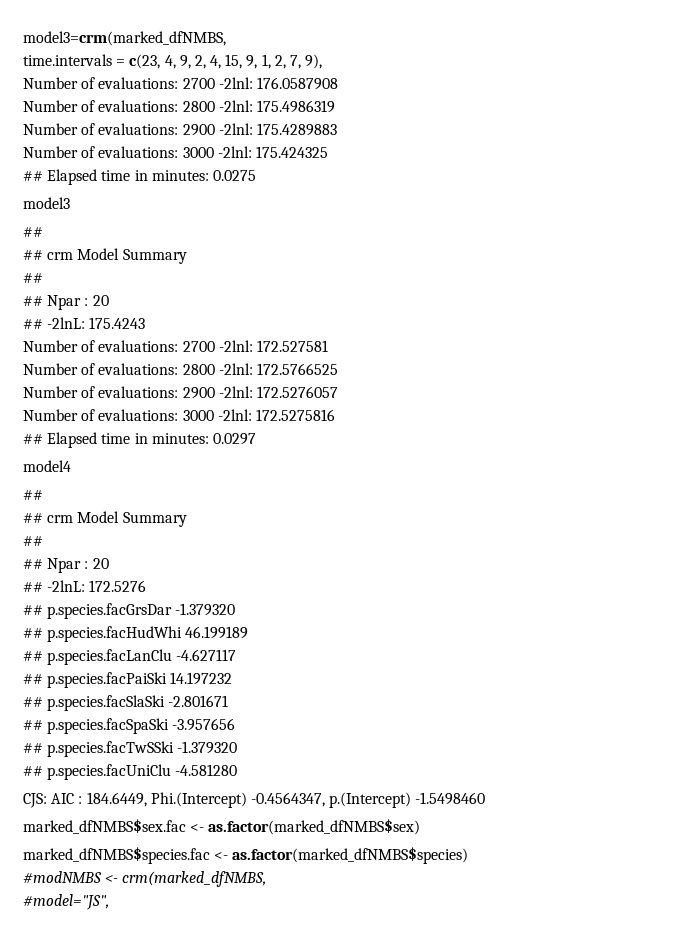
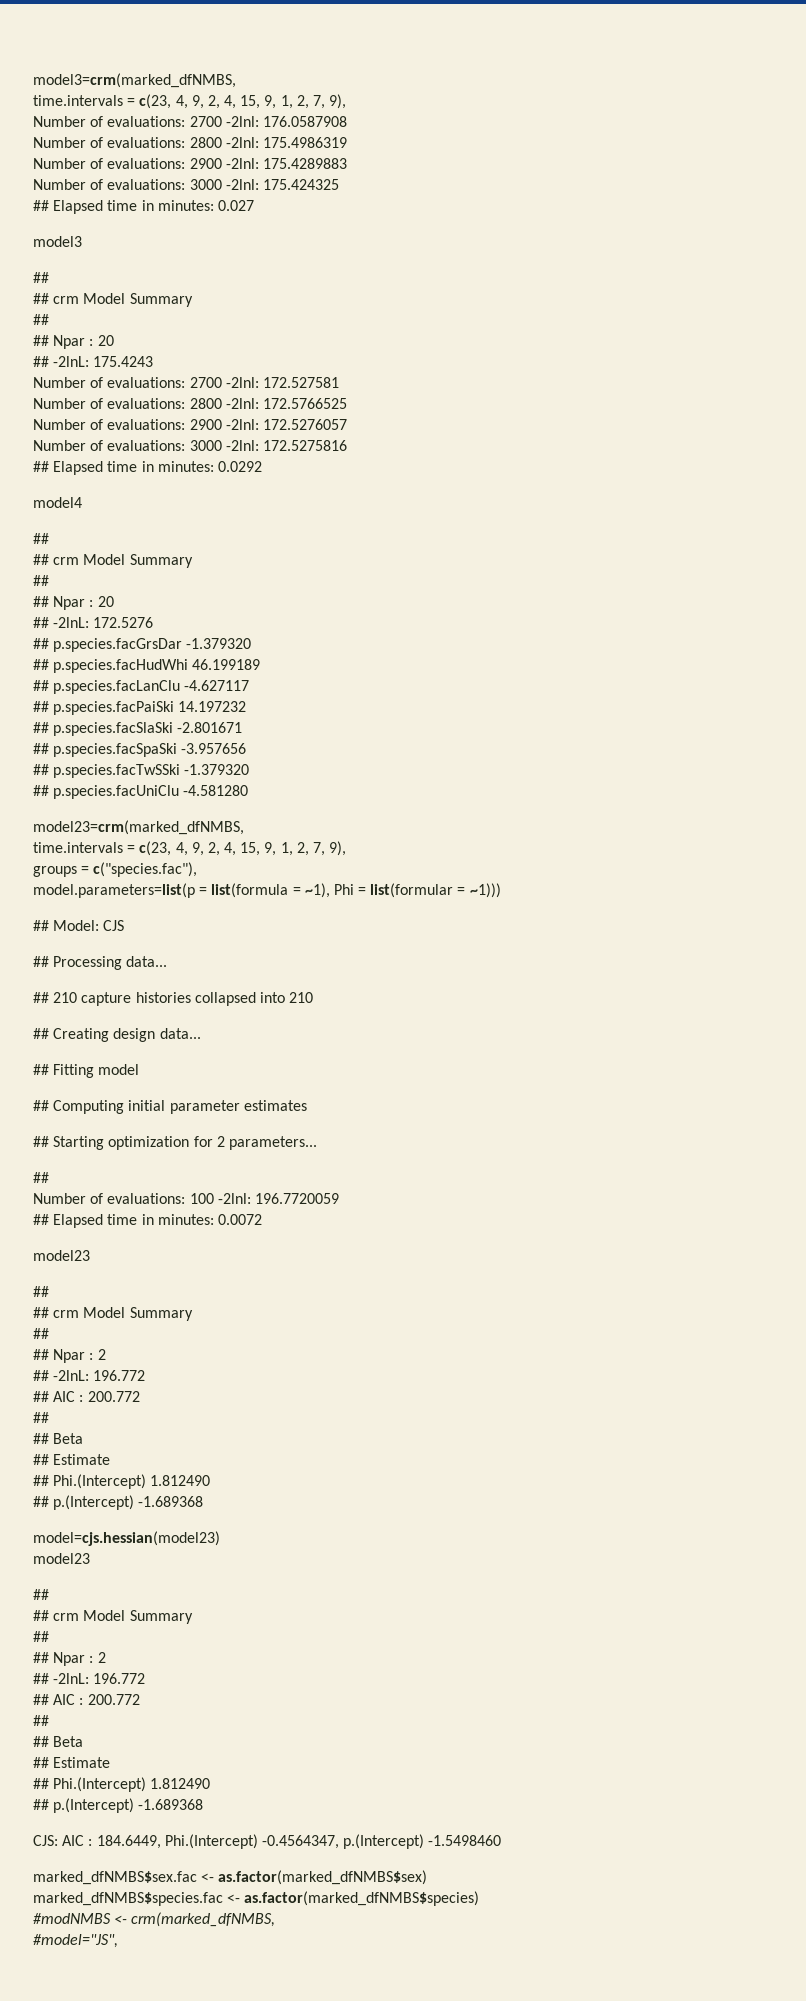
[212,170,256,181] 0.0275 -> [217,200,254,211] 0.027
[212,433,256,445] 0.0297 -> [217,461,262,472] 0.0292
(238, 770) none -> [33,820,244,835] [33,841,347,856] [33,862,198,877] [33,883,501,898] [33,920,125,931] [33,956,168,970] [33,992,314,1006] [33,1028,201,1042] [33,1064,140,1078] [33,1100,307,1114] [33,1136,317,1150] [33,1172,49,1183] [33,1193,339,1204] [33,1214,262,1228] [33,1250,90,1261] [33,1286,49,1297] [33,1307,193,1321] [33,1328,49,1339] [33,1349,106,1363] [33,1370,146,1381] [33,1391,140,1402] [33,1412,49,1423] [33,1433,84,1444] [33,1454,111,1465] [33,1474,211,1489] [33,1495,204,1510] [33,1531,220,1546] [33,1553,90,1564] [33,1589,49,1600] [33,1610,193,1624] [33,1631,49,1642] [33,1652,106,1666] [33,1673,146,1684] [33,1694,140,1705] [33,1715,49,1726] [33,1736,84,1747] [33,1757,111,1768] [33,1777,211,1792] [33,1798,204,1813] // model23=crm(marked_dfNMBS, // time.intervals = c(23, 4, 9, 2, 4, 15, 9, 1, 2, 7, 9), // groups = c("species.fac"), // model.parameters=list(p = list(formula = ~1), Phi = list(formular = ~1))) // ## Model: CJS // ## Processing data... // ## 210 capture histories collapsed into 210 // ## Creating design data... // ## Fitting model // ## Computing initial parameter estimates // ## Starting optimization for 2 parameters... // ## // Number of evaluations: 100 -2lnl: 196.7720059 // ## Elapsed time in minutes: 0.0072 // model23 // ## // ## crm Model Summary // ## // ## Npar : 2 // ## -2lnL: 196.772 // ## AIC : 200.772 // ## // ## Beta // ## Estimate // ## Phi.(Intercept) 1.812490 // ## p.(Intercept) -1.689368 // model=cjs.hessian(model23) // model23 // ## // ## crm Model Summary // ## // ## Npar : 2 // ## -2lnL: 196.772 // ## AIC : 200.772 // ## // ## Beta // ## Estimate // ## Phi.(Intercept) 1.812490 // ## p.(Intercept) -1.689368

